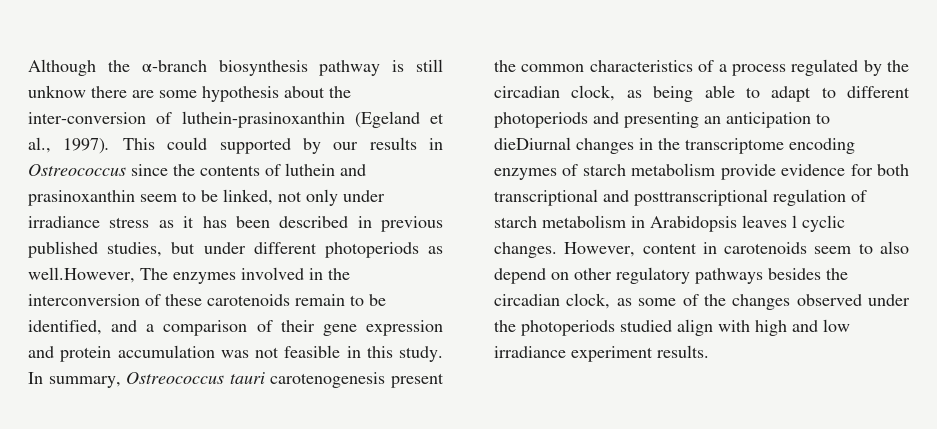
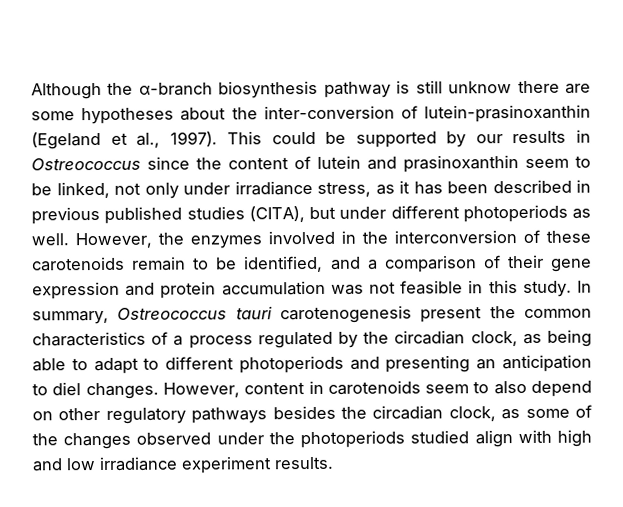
[202,86,279,102] hypothesis -> [81,107,175,125] hypotheses
[181,111,345,128] luthein-prasinoxanthin -> [424,104,591,123] lutein-prasinoxanthin
(208, 143) none -> [325,131,347,144] be
[200,163,335,176] contents of luthein -> [228,155,361,170] content of lutein
[109,217,150,228] stress -> [317,181,371,197] stress,
[107,242,163,257] studies, -> [186,206,305,223] studies (CITA),
[28,267,168,283] well.However, The -> [31,232,184,249] well. However, the
[494,137,855,154] [494,163,909,180] [494,189,867,206] [494,215,845,232] dieDiurnal changes in the transcriptome encoding enzymes of starch metabolism provide evidence for both transcriptional and posttranscriptional regulation of starch metabolism in Arabidopsis leaves l cyclic -> [52,382,82,396] diel

